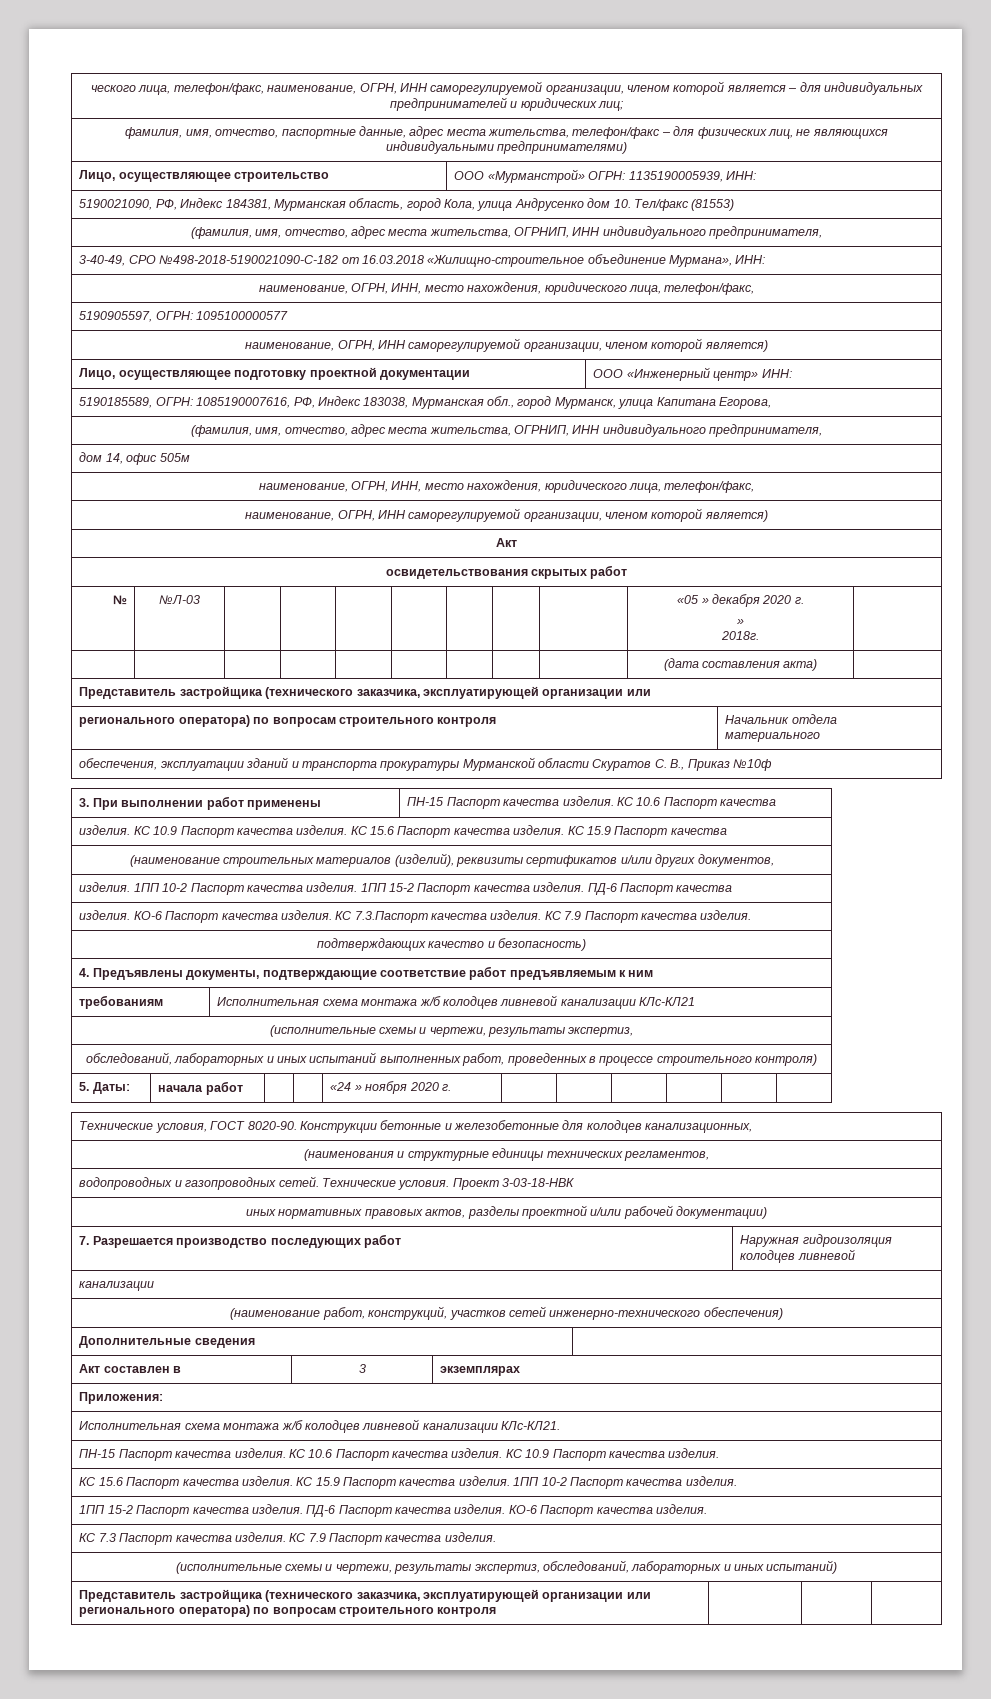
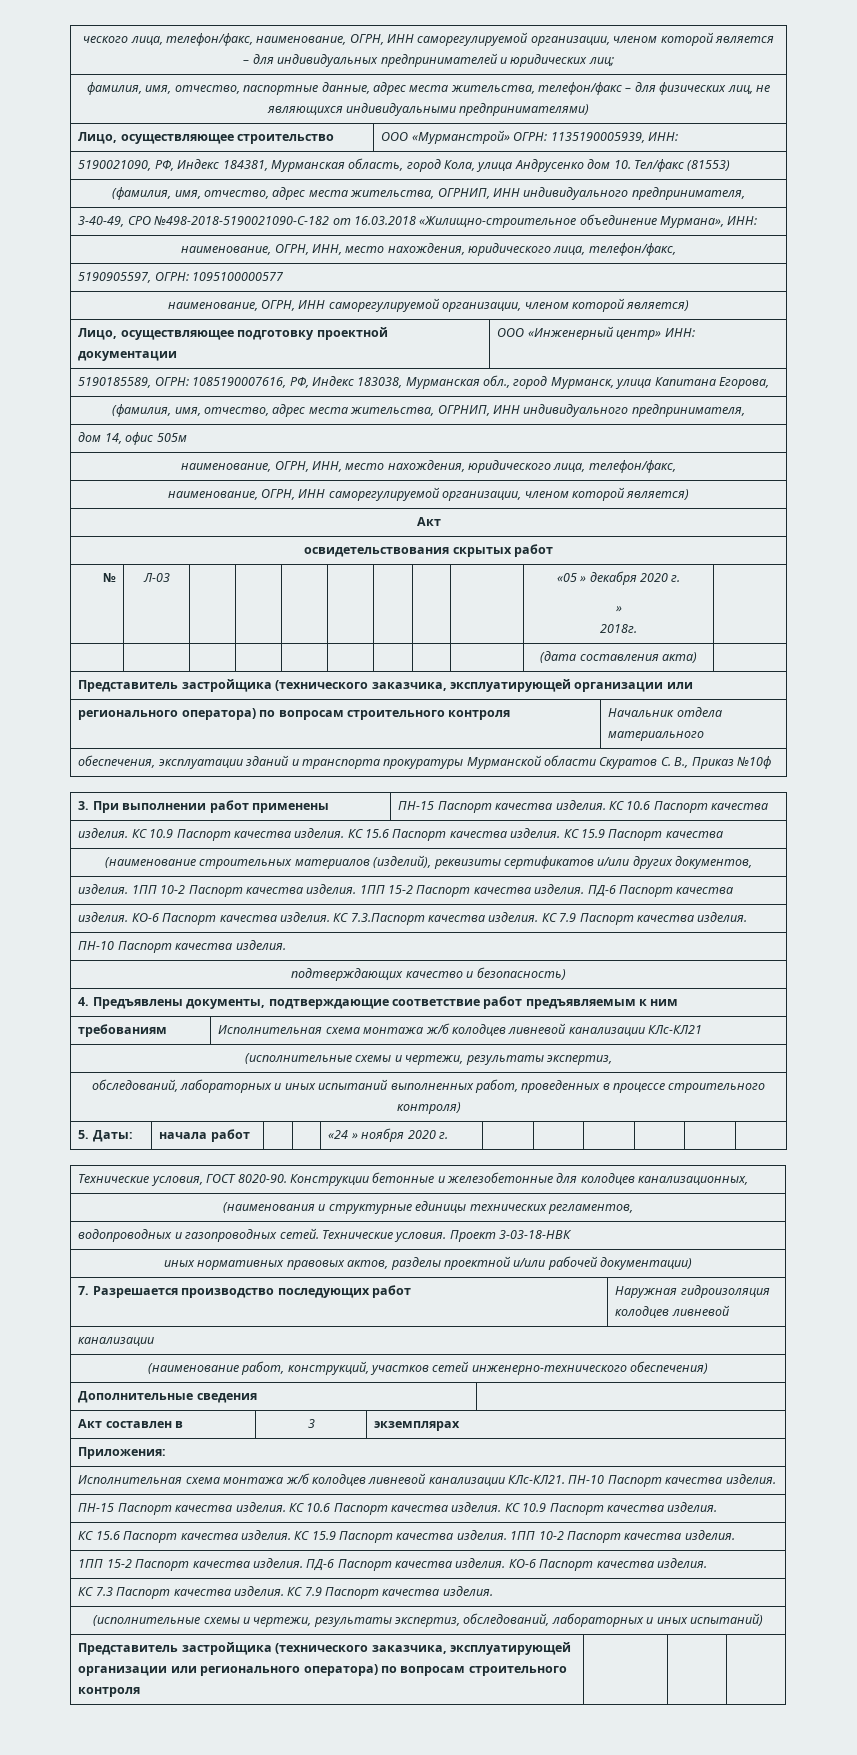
[159,595,200,604] №Л-03 -> [142,573,170,582] Л-03
(752, 915) none -> [78,940,286,953] // ПН-10 Паспорт качества изделия.
(561, 1425) none -> [568,1474,776,1487] ПН-10 Паспорт качества изделия.

